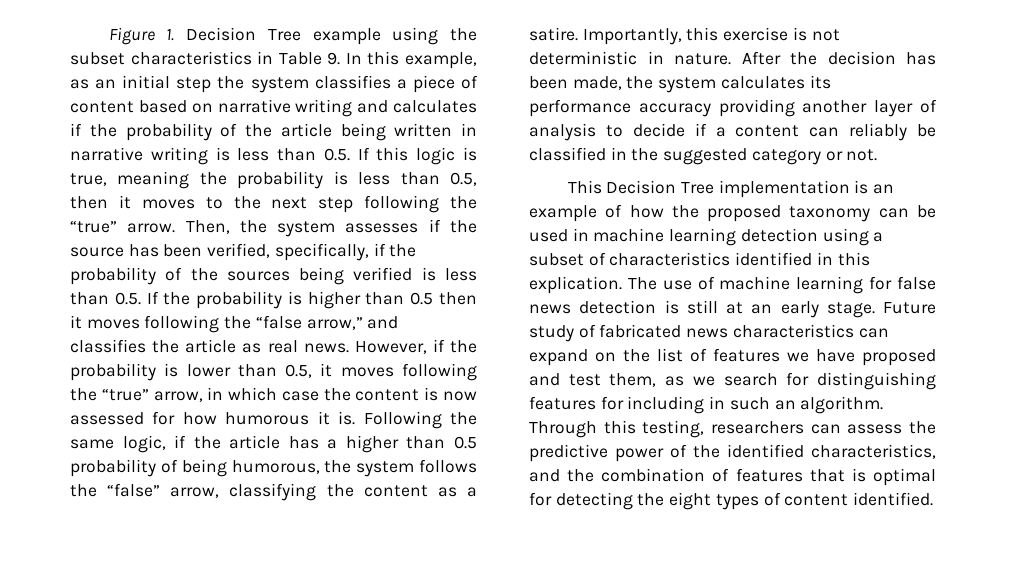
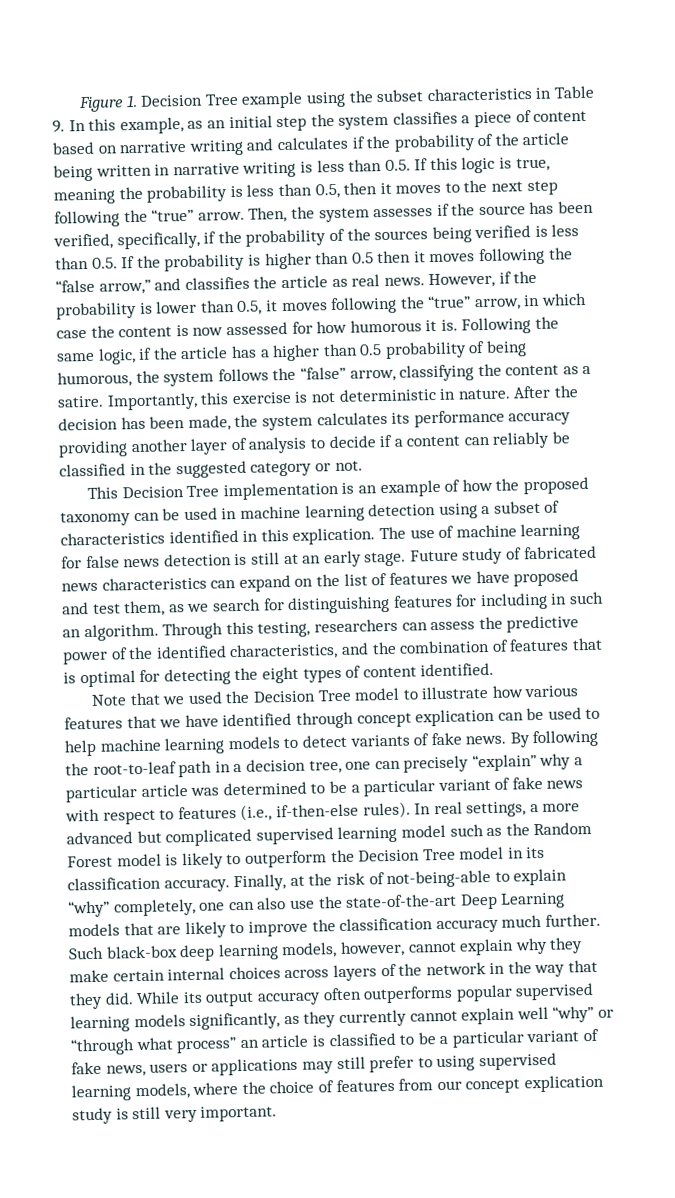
(934, 499) none -> [90,685,579,706] [64,707,601,730] [64,729,599,757] [65,753,584,778] [65,776,584,803] [65,801,581,825] [66,821,593,847] [67,846,546,870] [67,868,568,893] [68,892,566,918] [68,913,601,939] [68,937,584,962] [69,959,599,983] [69,982,595,1010] [70,1005,614,1033] [70,1028,600,1056] [71,1052,557,1077] [71,1074,604,1102] [72,1105,278,1125] // Note that we used the Decision Tree model to illustrate how various features that we have identified through concept explication can be used to help machine learning models to detect variants of fake news. By following the root-to-leaf path in a decision tree, one can precisely “explain” why a particular article was determined to be a particular variant of fake news with respect to features (i.e., if-then-else rules). In real settings, a more advanced but complicated supervised learning model such as the Random Forest model is likely to outperform the Decision Tree model in its classification accuracy. Finally, at the risk of not-being-able to explain “why” completely, one can also use the state-of-the-art Deep Learning models that are likely to improve the classification accuracy much further. Such black-box deep learning models, however, cannot explain why they make certain internal choices across layers of the network in the way that they did. While its output accuracy often outperforms popular supervised learning models significantly, as they currently cannot explain well “why” or “through what process” an article is classified to be a particular variant of fake news, users or applications may still prefer to using supervised learning models, where the choice of features from our concept explication study is still very important.

